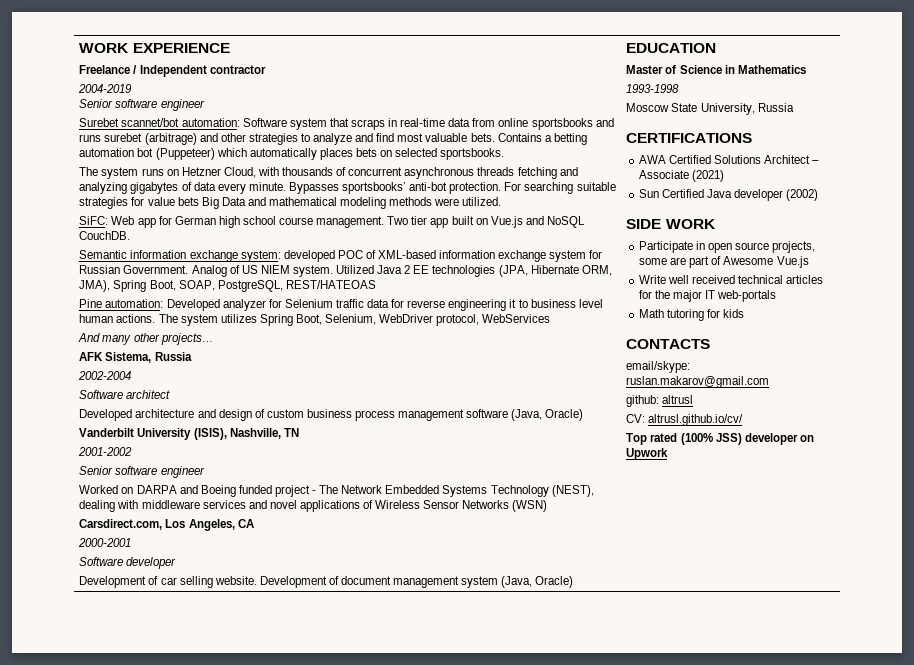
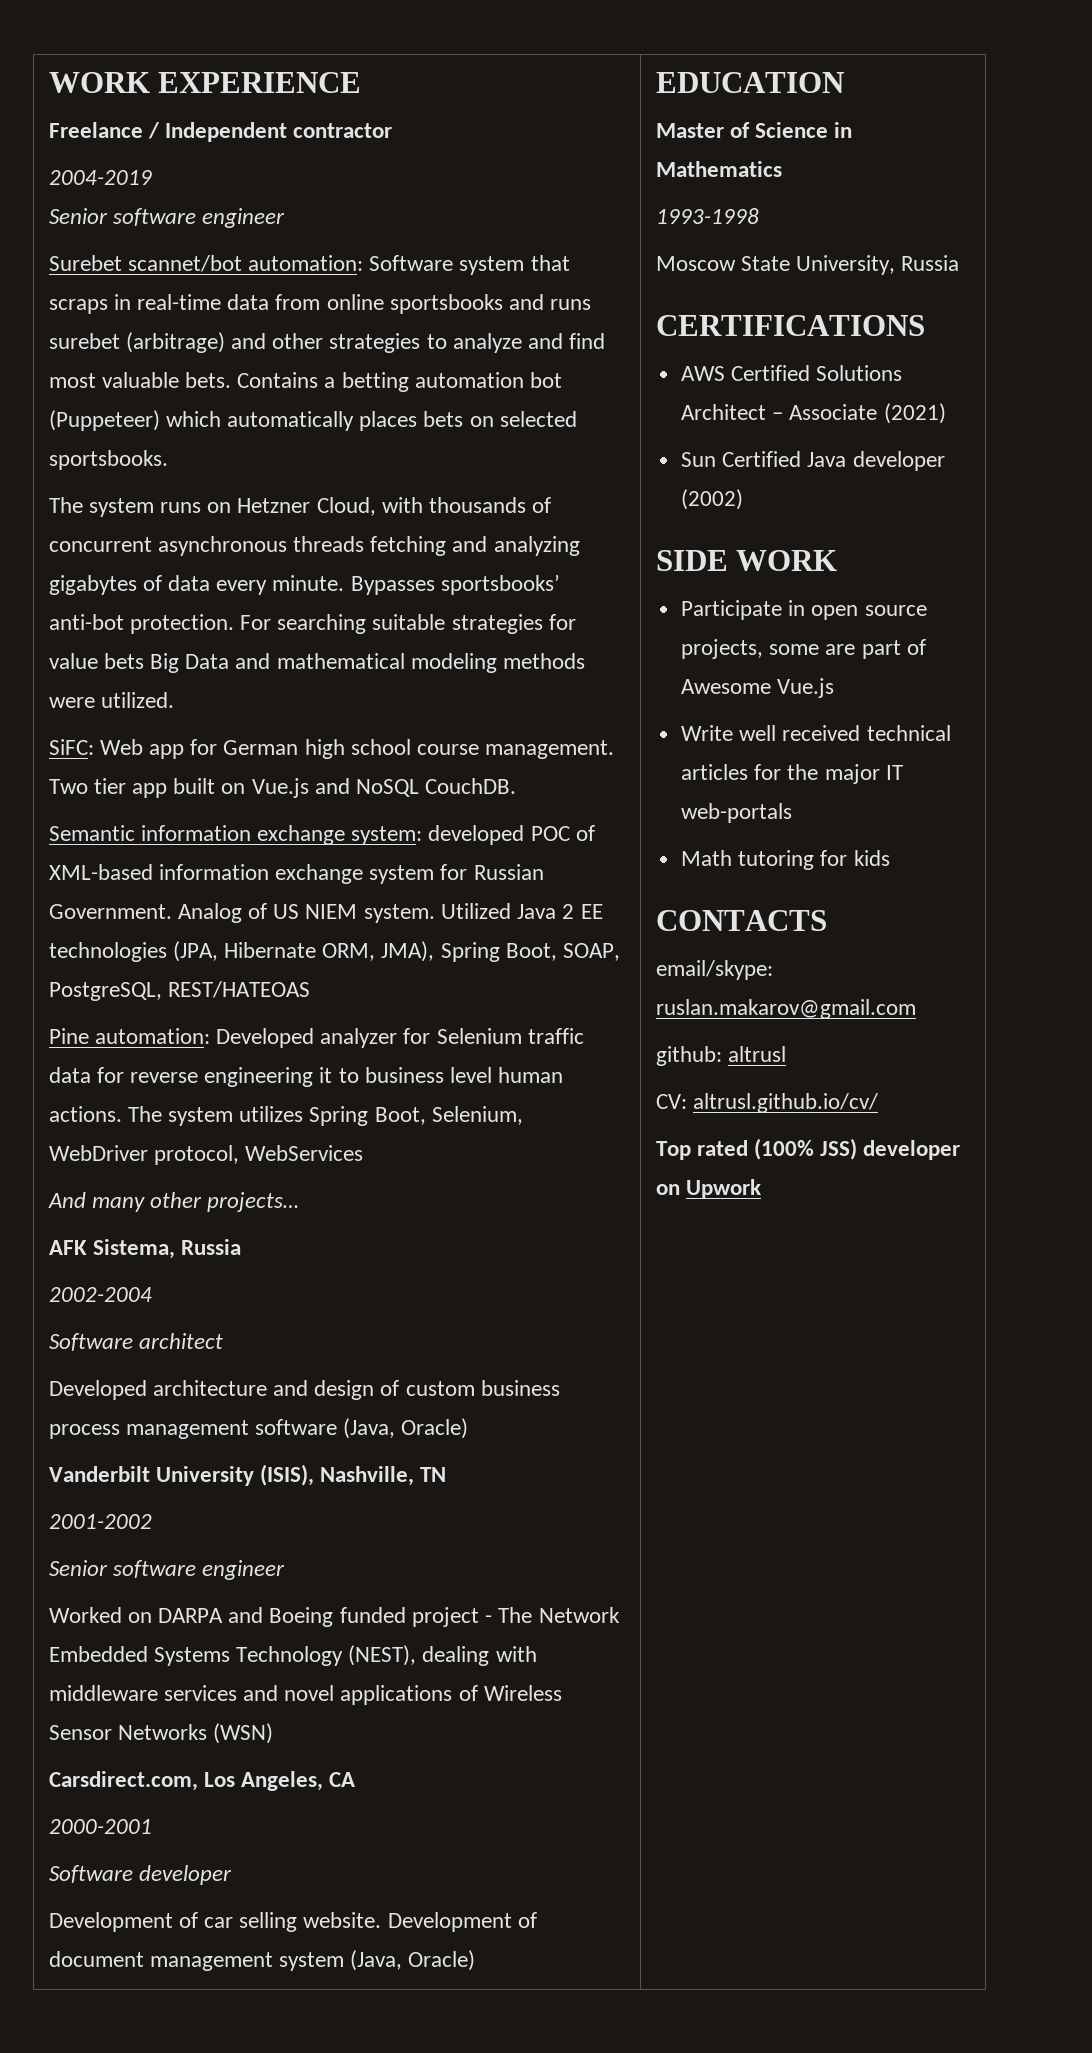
[638,155,666,164] AWA -> [680,366,725,381] AWS

